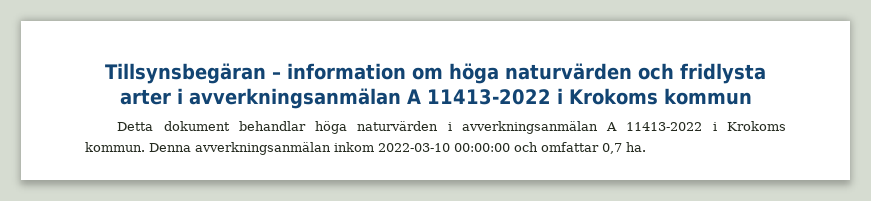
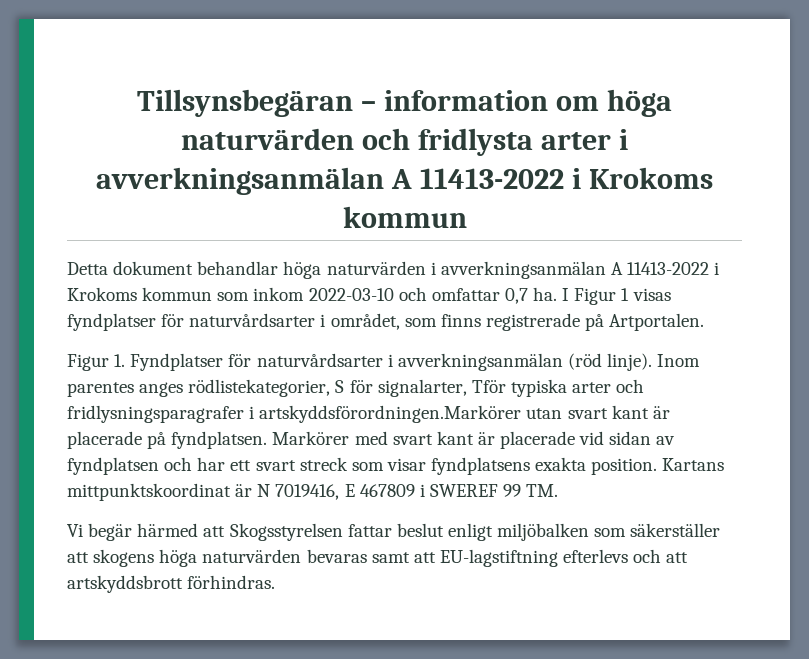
[85,142,331,155] kommun. Denna avverkningsanmälan -> [142,287,250,301] kommun som
[454,143,510,152] 00:00:00 -> (394, 294) none
(646, 147) none -> [562,288,671,305] [67,313,705,331] [67,353,701,371] [67,379,645,397] [67,405,670,423] [67,431,676,449] [67,457,725,475] [67,483,559,501] [67,523,721,541] [67,549,689,567] [67,575,276,593] I Figur 1 visas fyndplatser för naturvårdsarter i området, som finns registrerade på Artportalen. // Figur 1. Fyndplatser för naturvårdsarter i avverkningsanmälan (röd linje). Inom parentes anges rödlistekategorier, S för signalarter, Tför typiska arter och fridlysningsparagrafer i artskyddsförordningen.Markörer utan svart kant är placerade på fyndplatsen. Markörer med svart kant är placerade vid sidan av fyndplatsen och har ett svart streck som visar fyndplatsens exakta position. Kartans mittpunktskoordinat är N 7019416, E 467809 i SWEREF 99 TM. // Vi begär härmed att Skogsstyrelsen fattar beslut enligt miljöbalken som säkerställer att skogens höga naturvärden bevaras samt att EU-lagstiftning efterlevs och att artskyddsbrott förhindras.

